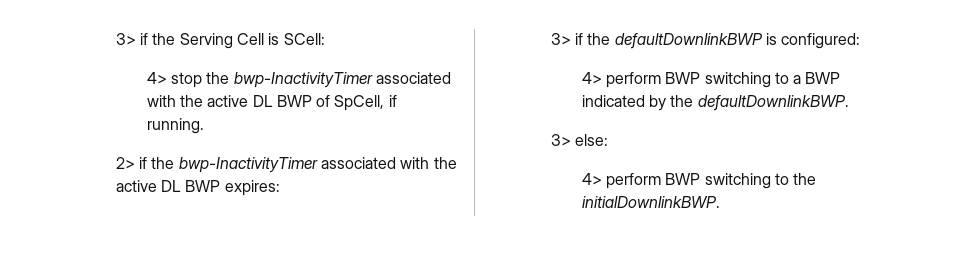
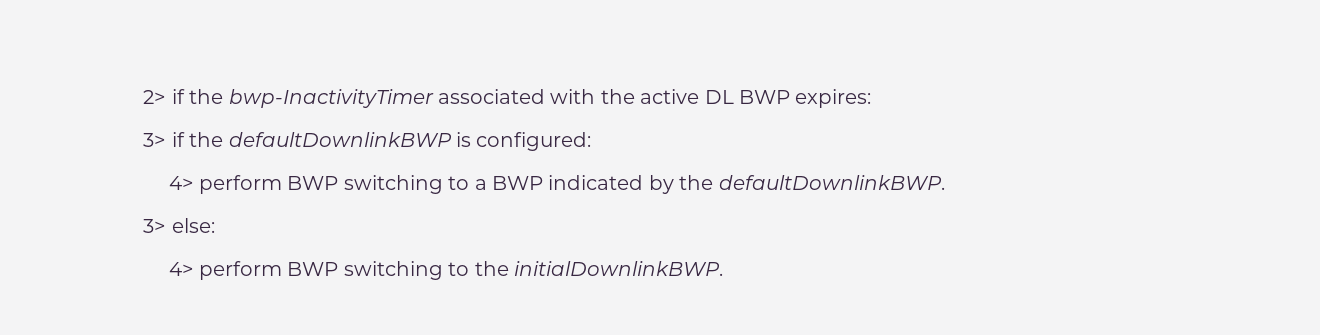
[115,33,325,49] [146,72,451,88] [146,95,397,111] [146,118,204,134] 3> if the Serving Cell is SCell: // 4> stop the bwp-InactivityTimer associated with the active DL BWP of SpCell, if running. // -> (143, 97) none

